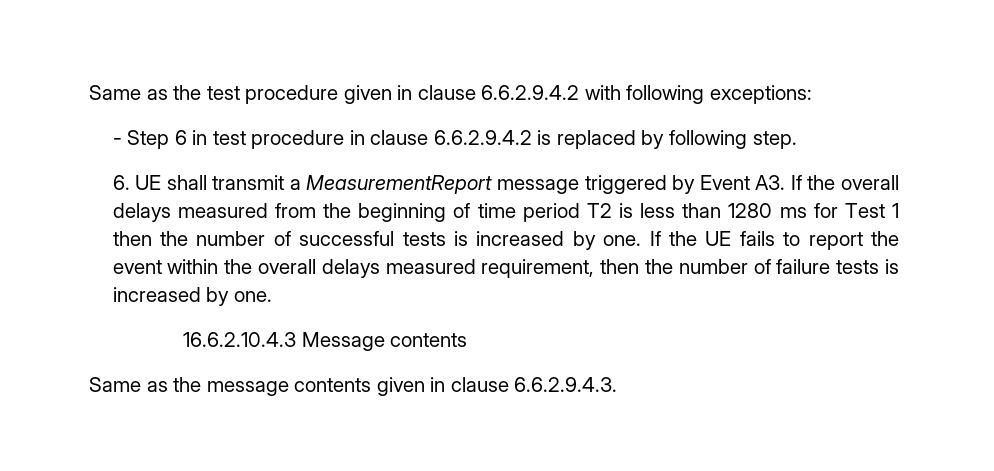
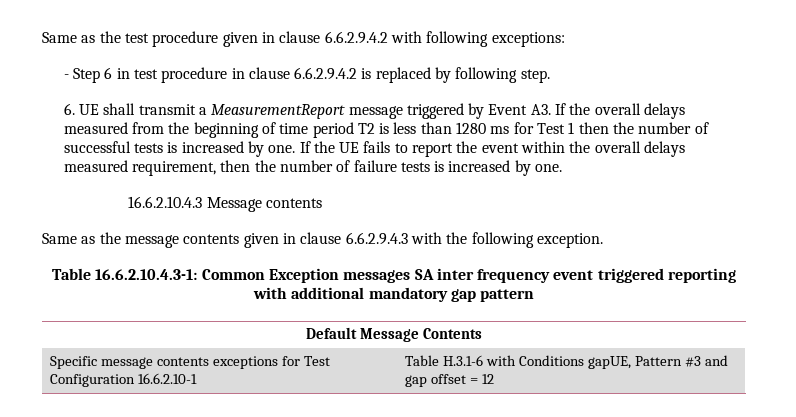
[514,377,618,392] 6.6.2.9.4.3. -> [345,232,603,248] [51,268,737,283] [252,287,535,302] [306,327,482,342] [50,356,330,369] [50,373,198,387] [405,355,728,369] [405,374,495,387] 6.6.2.9.4.3 with the following exception. // Table 16.6.2.10.4.3-1: Common Exception messages SA inter frequency event triggered reporting with additional mandatory gap pattern // Default Message Contents // Specific message contents exceptions for Test Configuration 16.6.2.10-1 | Table H.3.1-6 with Conditions gapUE, Pattern #3 and gap offset = 12

